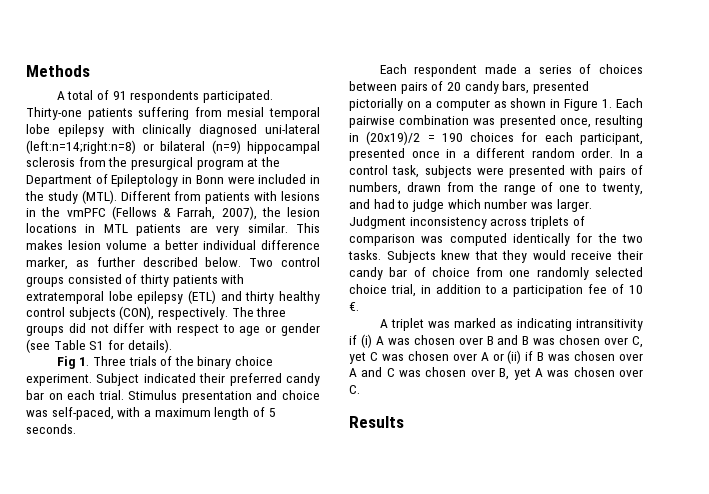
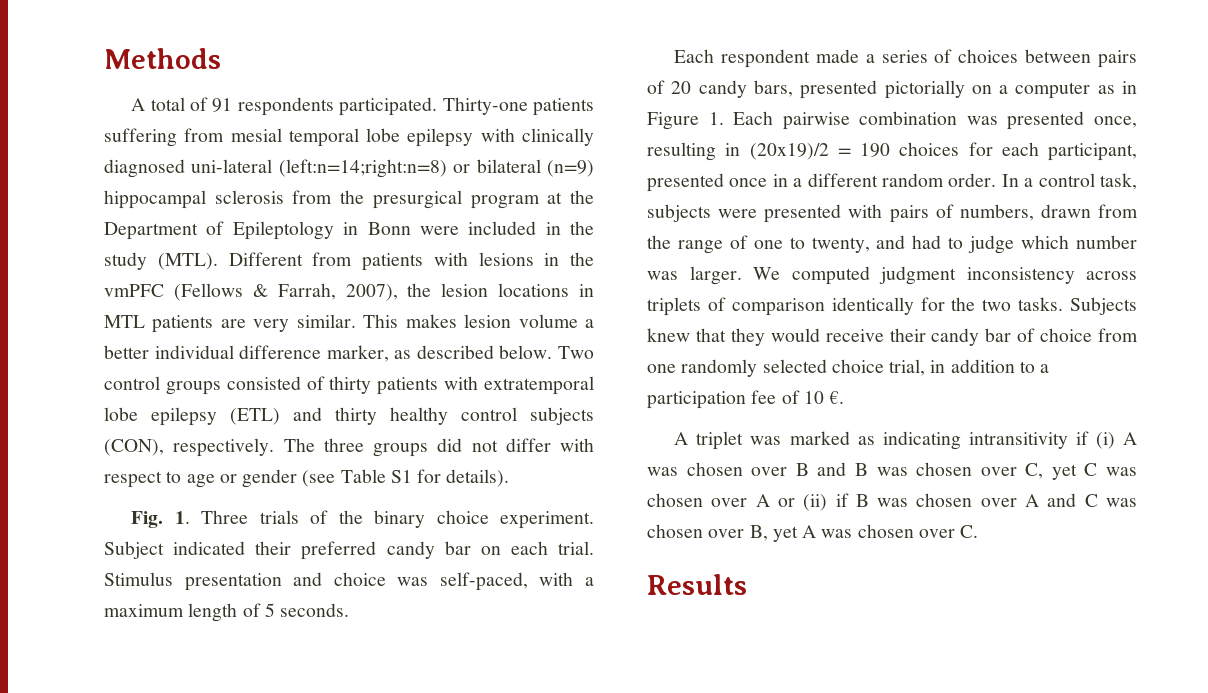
[96,257,135,267] further -> (412, 354) none
[56,356,76,369] Fig -> [131,511,164,528] Fig.
[510,98,547,108] shown -> (1115, 89) none
[349,216,406,229] Judgment -> [753,266,956,285] We computed judgment
[421,233,507,246] was computed -> (825, 307) none

